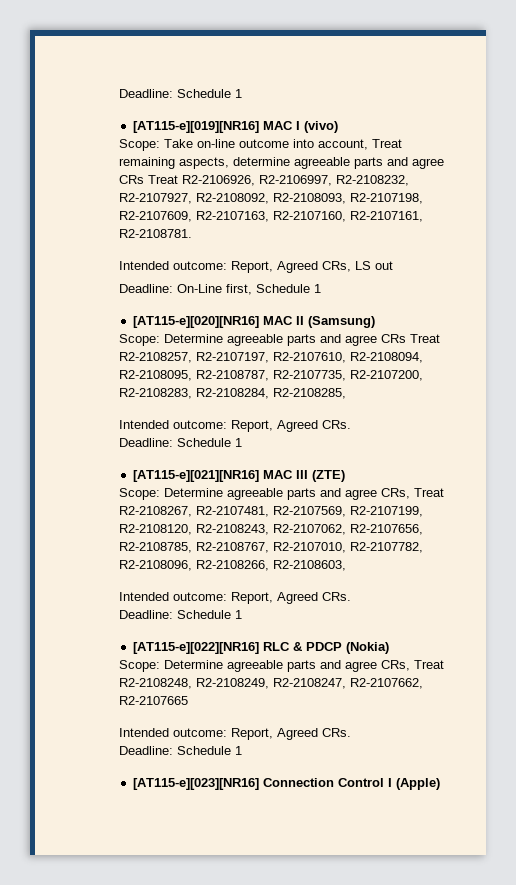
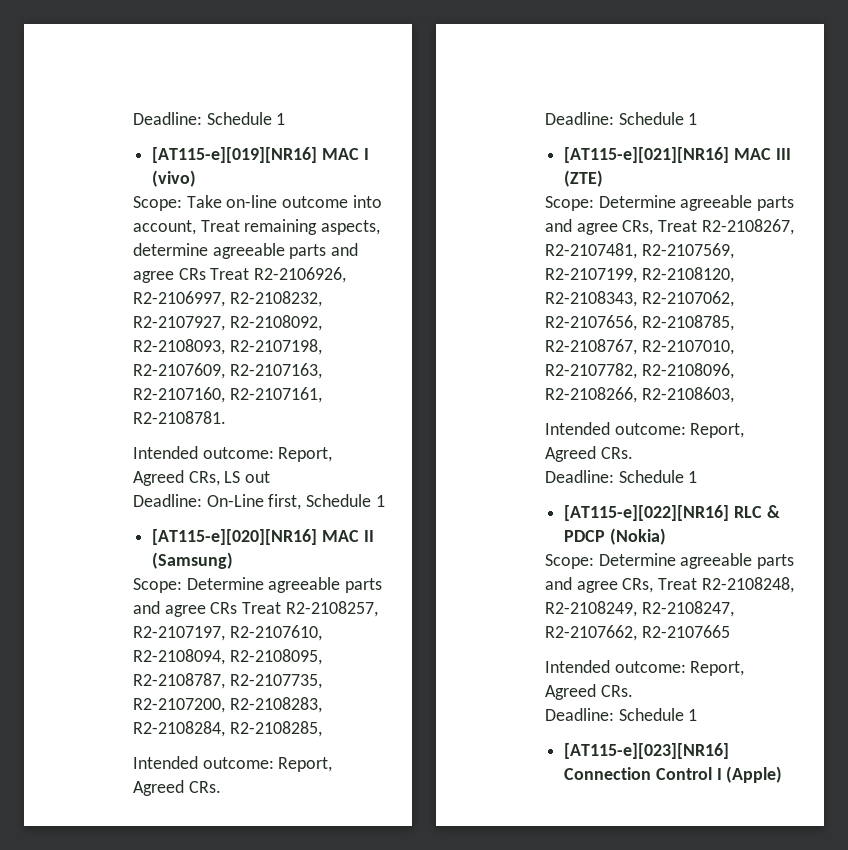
[195,524,269,535] R2-2108243, -> [544,291,637,307] R2-2108343,

